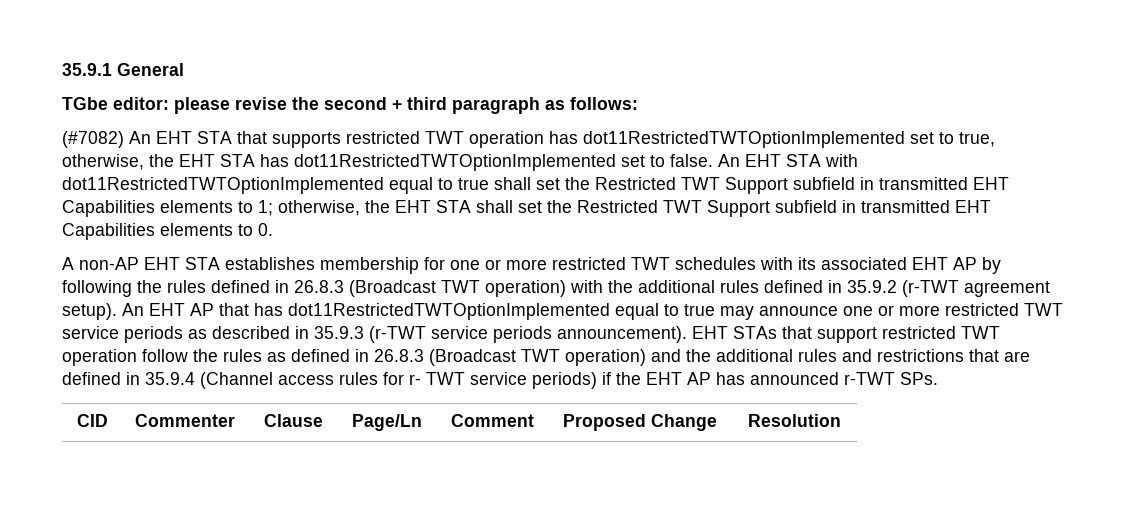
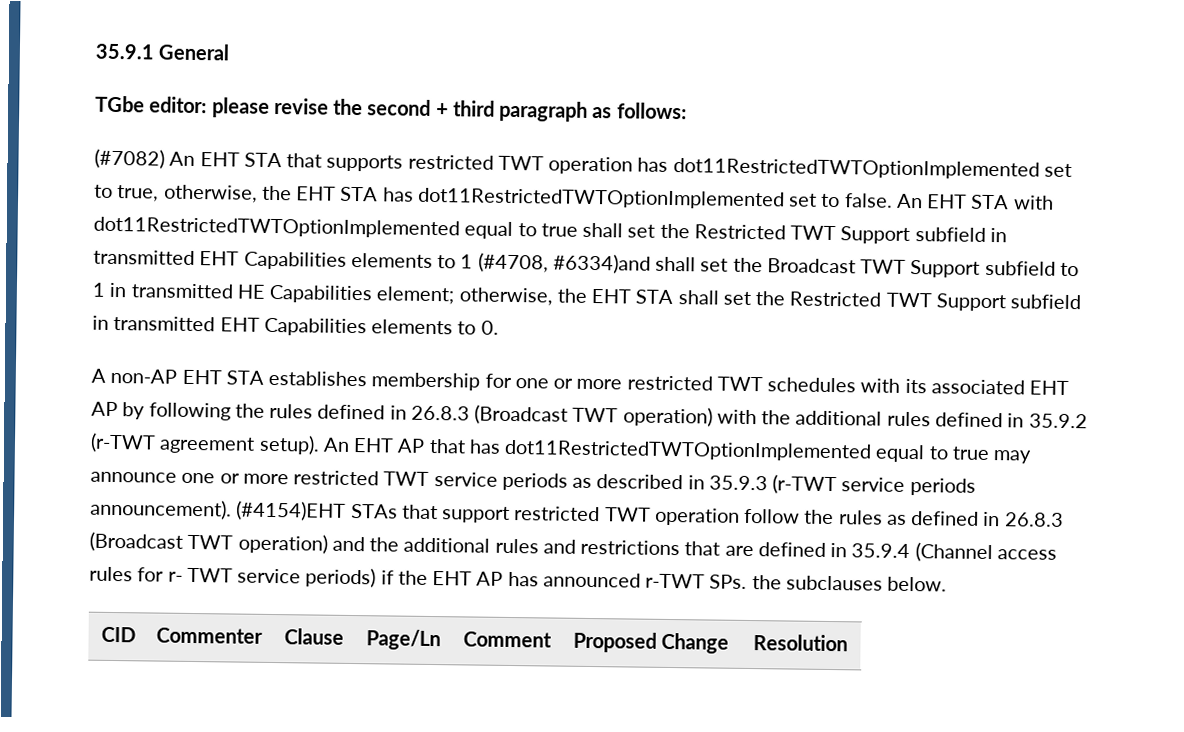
[258,200,273,216] 1; -> [460,252,1079,278] [92,282,455,305] 1 (#4708, #6334)and shall set the Broadcast TWT Support subfield to 1 in transmitted HE Capabilities element;
[692,326,728,339] EHT -> [236,500,347,521] (#4154)EHT
(938, 378) none -> [751,575,948,592] the subclauses below.

